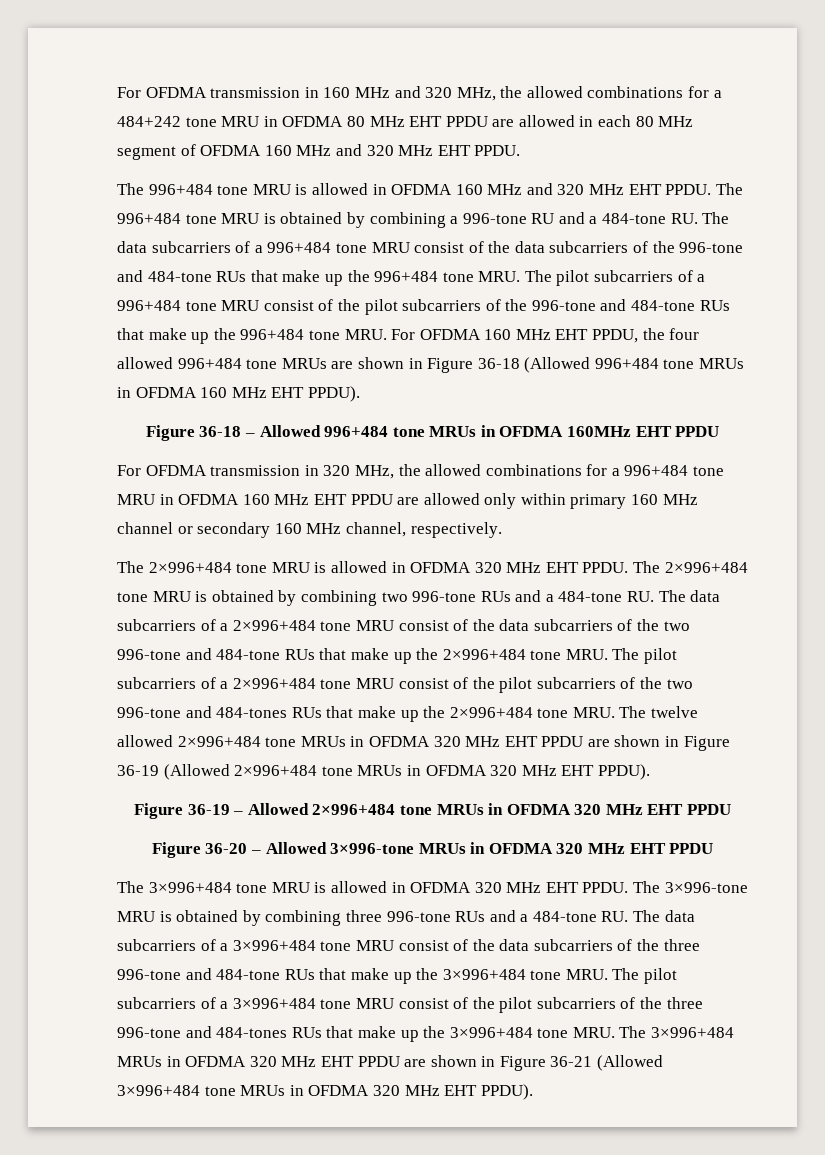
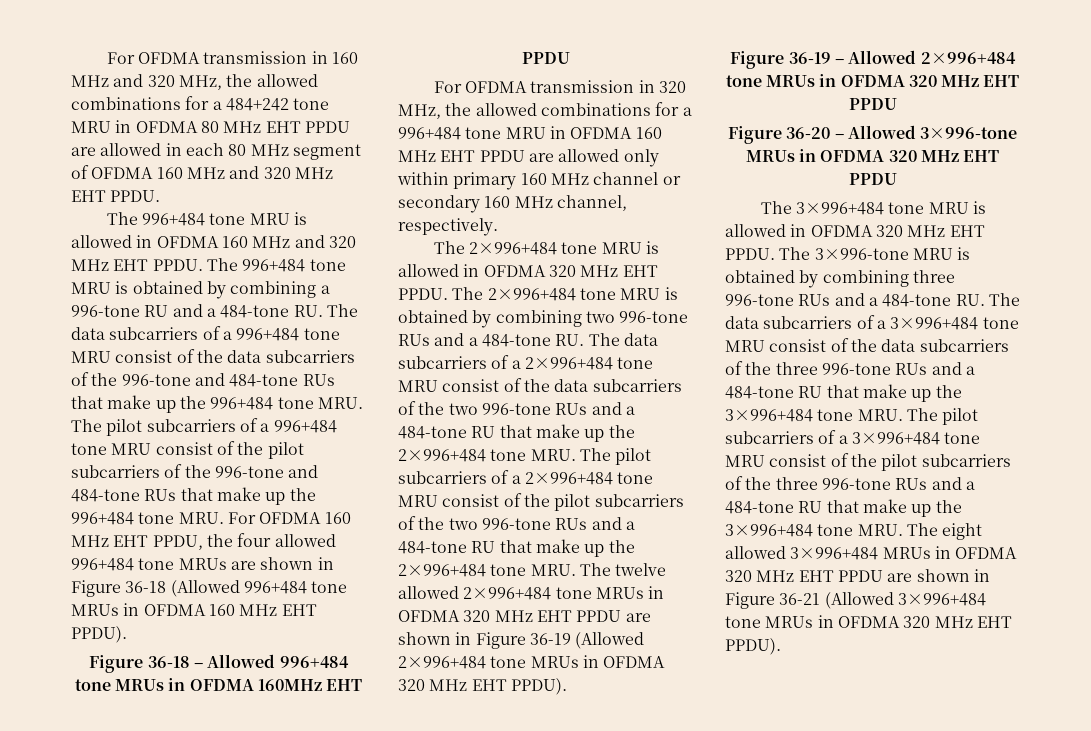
[185,648,315,660] and 484-tone RUs -> [555,402,635,415] [398,426,496,439] RUs and a 484-tone RU
[185,706,322,718] and 484-tones RUs -> [555,517,635,530] [398,541,496,554] RUs and a 484-tone RU
[185,968,315,980] and 484-tone RUs -> [895,362,975,375] [725,386,823,399] RUs and a 484-tone RU
[185,1026,647,1042] and 484-tones RUs that make up the 3×996+484 tone MRU. The -> [895,477,975,490] [725,499,962,517] [725,523,983,540] [725,546,786,559] RUs and a 484-tone RU that make up the 3×996+484 tone MRU. The eight allowed

